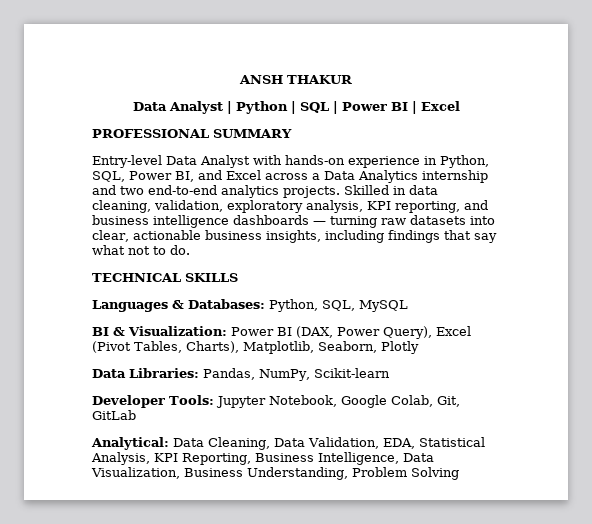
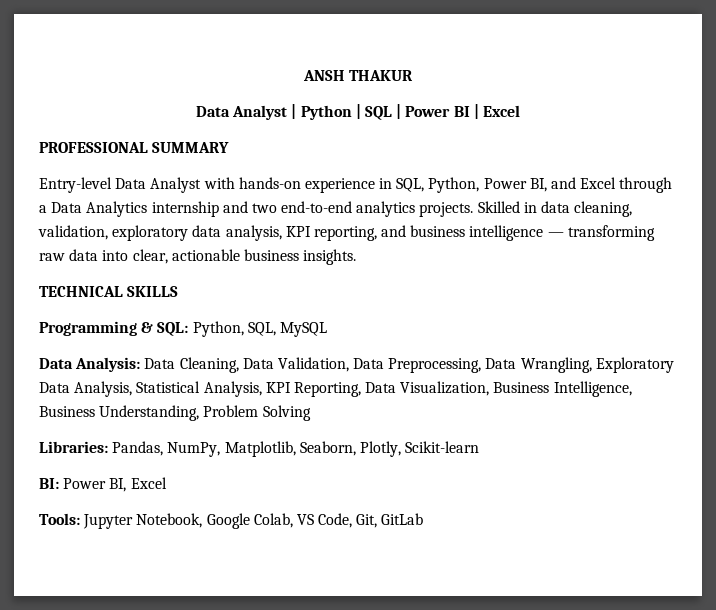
[440,155,489,168] [92,171,125,182] Python, SQL, -> [396,177,480,193] SQL, Python,
[265,173,308,180] across -> [619,177,673,193] through
(303, 206) none -> [192,225,222,237] data
[233,215,495,228] [92,230,497,243] [92,245,190,255] dashboards — turning raw datasets into clear, actionable business insights, including findings that say what not to do. -> [547,225,655,241] [39,249,357,265] — transforming raw data into clear, actionable business insights.
[92,299,265,312] Languages & Databases: -> [39,321,189,336] Programming & SQL:
[92,326,471,339] [92,341,419,354] [92,368,390,381] [92,395,165,408] BI & Visualization: Power BI (DAX, Power Query), Excel (Pivot Tables, Charts), Matplotlib, Seaborn, Plotly // Data Libraries: Pandas, NumPy, Scikit-learn // Developer -> [39,357,674,373] [39,381,632,397] [39,405,311,421] [39,441,480,457] [39,477,167,492] Data Analysis: Data Cleaning, Data Validation, Data Preprocessing, Data Wrangling, Exploratory Data Analysis, Statistical Analysis, KPI Reporting, Data Visualization, Business Intelligence, Business Understanding, Problem Solving // Libraries: Pandas, NumPy, Matplotlib, Seaborn, Plotly, Scikit-learn // BI: Power BI, Excel //
(433, 401) none -> [296,513,353,528] VS Code,
[91,437,485,450] [91,452,434,465] [91,467,459,480] // Analytical: Data Cleaning, Data Validation, EDA, Statistical Analysis, KPI Reporting, Business Intelligence, Data Visualization, Business Understanding, Problem Solving -> (424, 519) none

